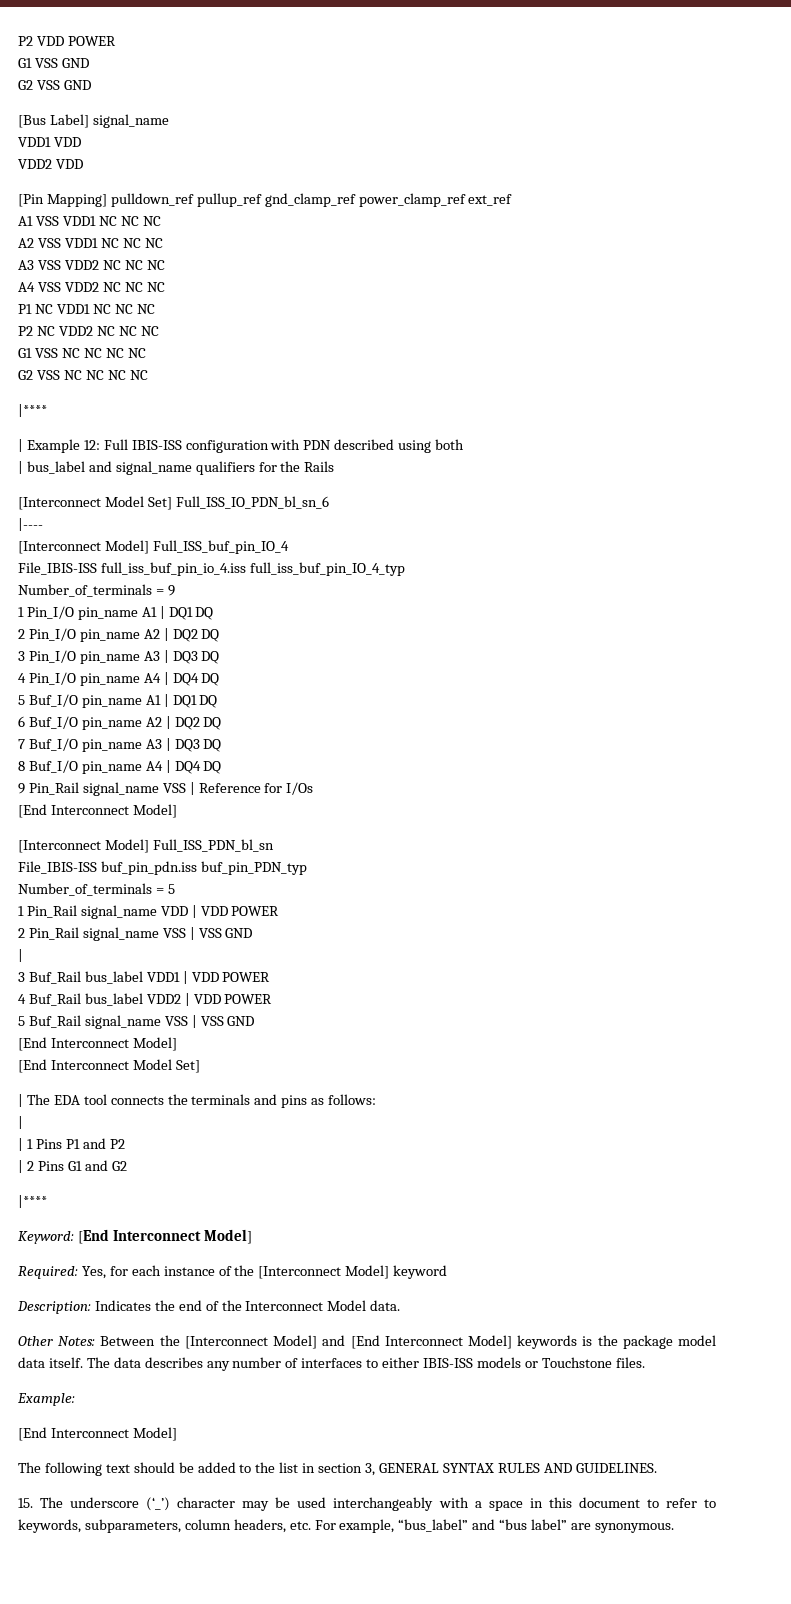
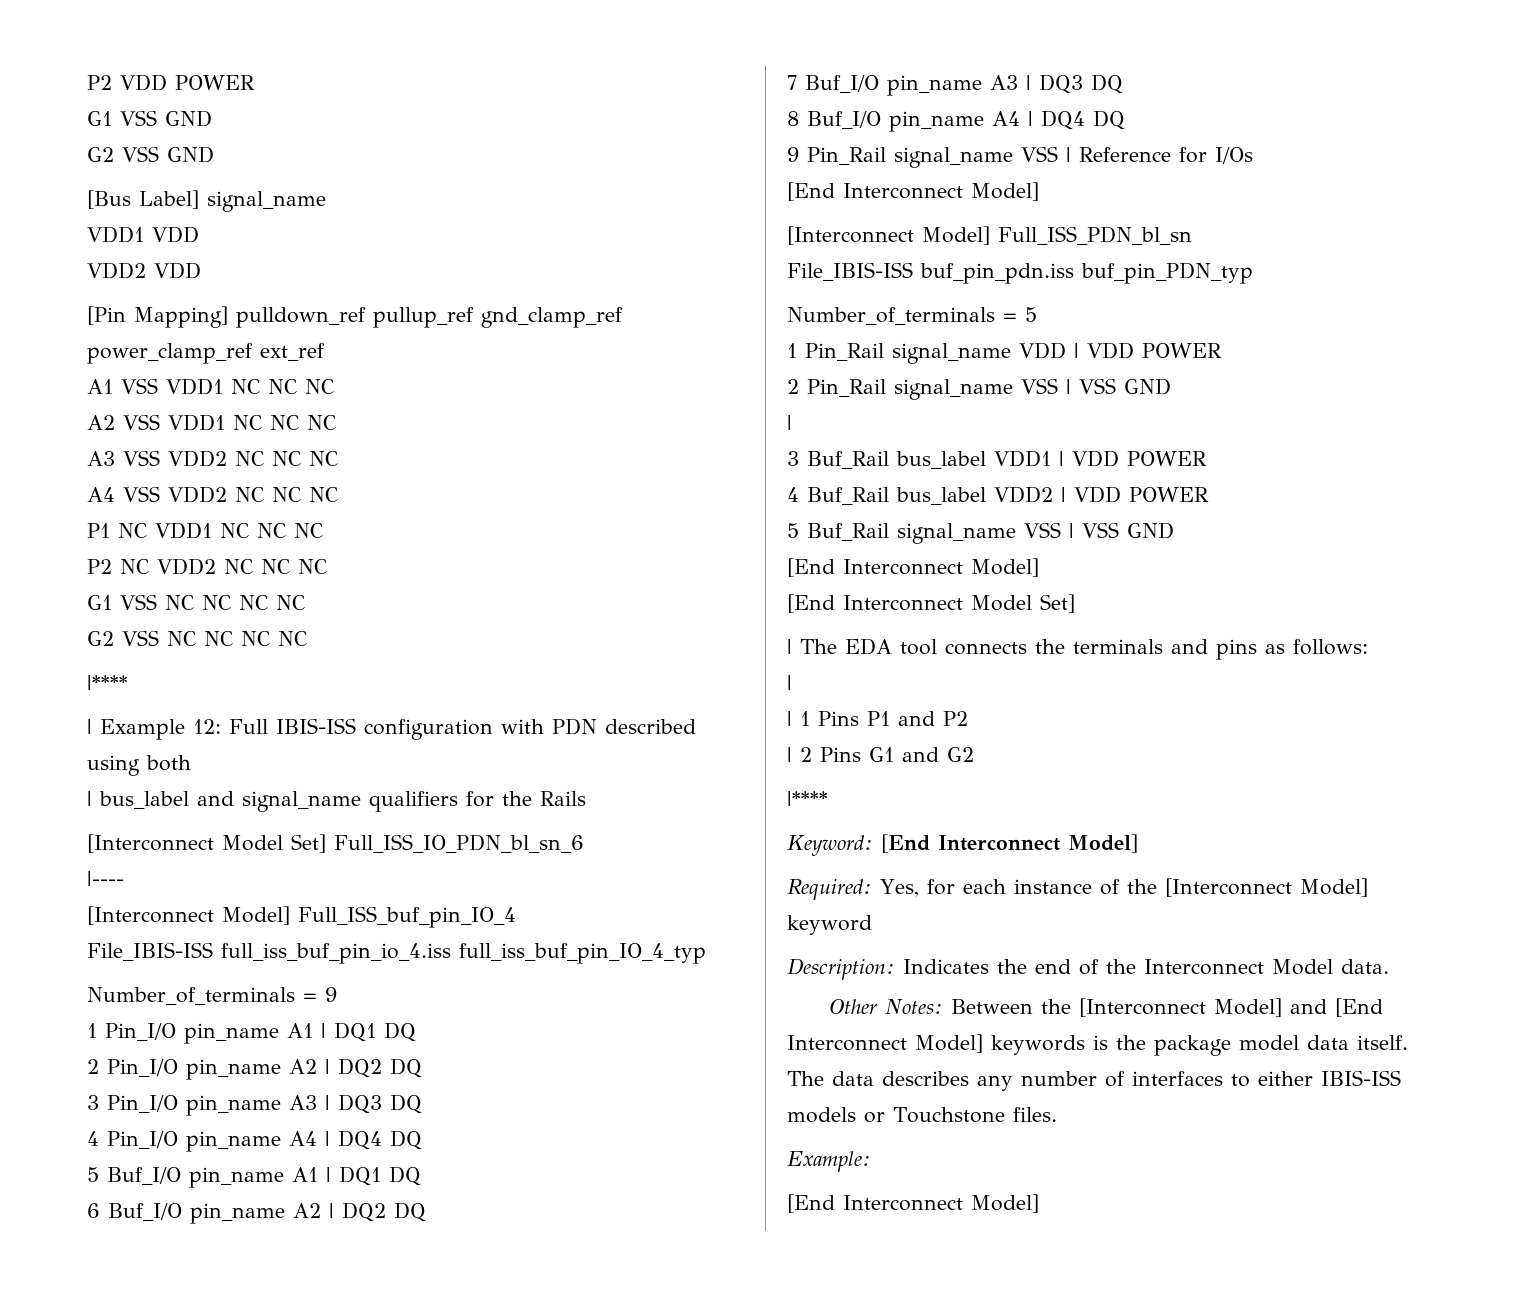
[18,1462,657,1476] [18,1497,716,1511] [18,1519,674,1533] // The following text should be added to the list in section 3, GENERAL SYNTAX RULES AND GUIDELINES. // 15. The underscore (‘_’) character may be used interchangeably with a space in this document to refer to keywords, subparameters, column headers, etc. For example, “bus_label” and “bus label” are synonymous. -> (1039, 1203) none

